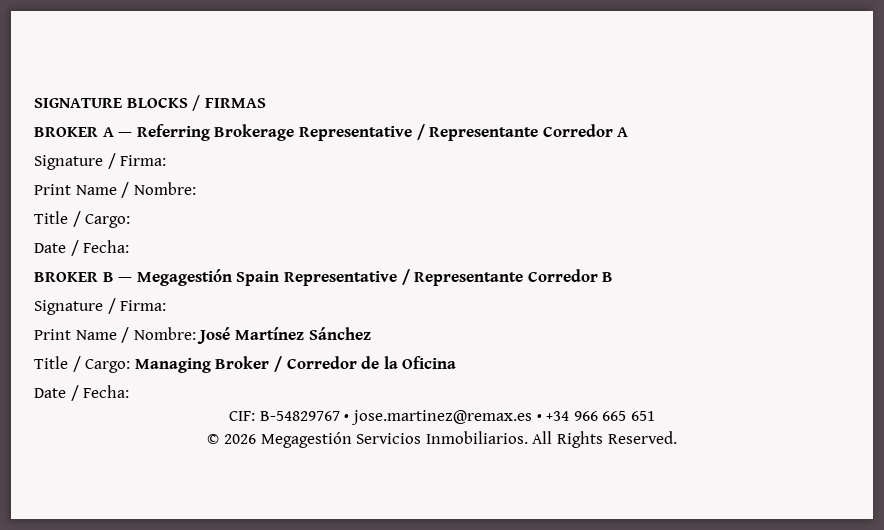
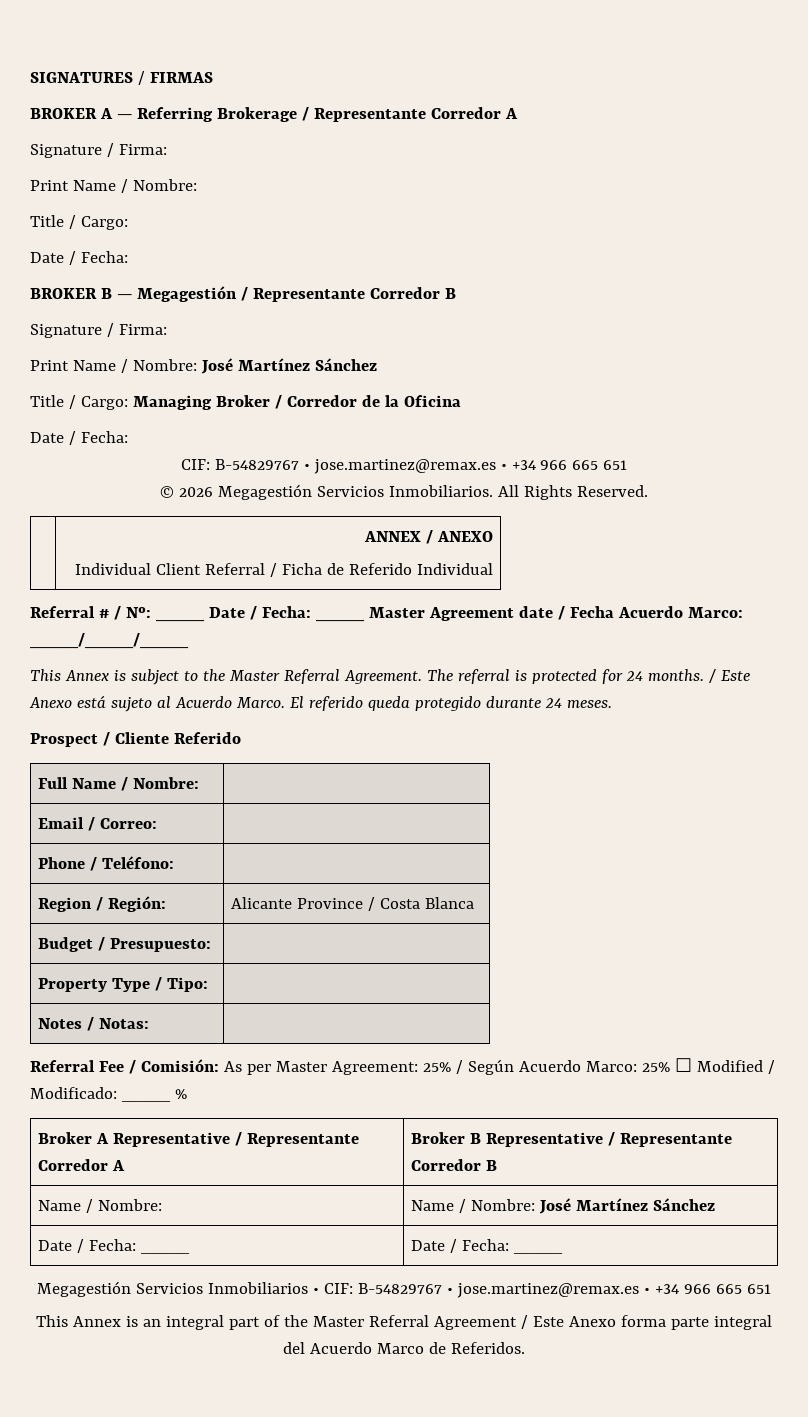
[34,97,188,108] SIGNATURE BLOCKS -> [30,72,133,83] SIGNATURES
[298,126,412,141] Representative -> (297, 114) none
[236,271,397,286] Spain Representative -> (237, 294) none
(677, 437) none -> [363,530,493,544] [74,563,493,577] [30,606,151,620] [155,618,205,622] [208,606,311,620] [315,618,365,622] [368,606,743,621] [30,633,189,649] [30,669,750,685] [29,695,612,712] [30,732,241,747] [38,777,200,791] [38,817,158,831] [38,856,175,871] [38,896,167,912] [231,897,475,911] [38,937,212,952] [38,977,209,992] [38,1017,150,1031] [30,1058,775,1075] [30,1087,117,1099] [121,1099,171,1102] [174,1089,187,1099] [38,1132,360,1147] [38,1159,126,1171] [411,1132,733,1147] [411,1159,498,1171] [38,1199,163,1213] [411,1198,716,1214] [38,1239,137,1253] [141,1251,191,1254] [411,1239,510,1253] [514,1251,564,1254] [37,1281,771,1298] [36,1315,772,1330] [283,1342,525,1354] // | ANNEX / ANEXO // Individual Client Referral / Ficha de Referido Individual // Referral # / Nº: ____ Date / Fecha: ____ Master Agreement date / Fecha Acuerdo Marco: ____/____/____ // This Annex is subject to the Master Referral Agreement. The referral is protected for 24 months. / Este Anexo está sujeto al Acuerdo Marco. El referido queda protegido durante 24 meses. // Prospect / Cliente Referido // Full Name / Nombre: | // Email / Correo: | // Phone / Teléfono: | // Region / Región: | Alicante Province / Costa Blanca // Budget / Presupuesto: | // Property Type / Tipo: | // Notes / Notas: | // Referral Fee / Comisión: As per Master Agreement: 25% / Según Acuerdo Marco: 25% ☐ Modified / Modificado: ____ % // Broker A Representative / Representante Corredor A | Broker B Representative / Representante Corredor B // Name / Nombre: | Name / Nombre: José Martínez Sánchez // Date / Fecha: ____ | Date / Fecha: ____ // Megagestión Servicios Inmobiliarios • CIF: B-54829767 • jose.martinez@remax.es • +34 966 665 651 // This Annex is an integral part of the Master Referral Agreement / Este Anexo forma parte integral del Acuerdo Marco de Referidos.

